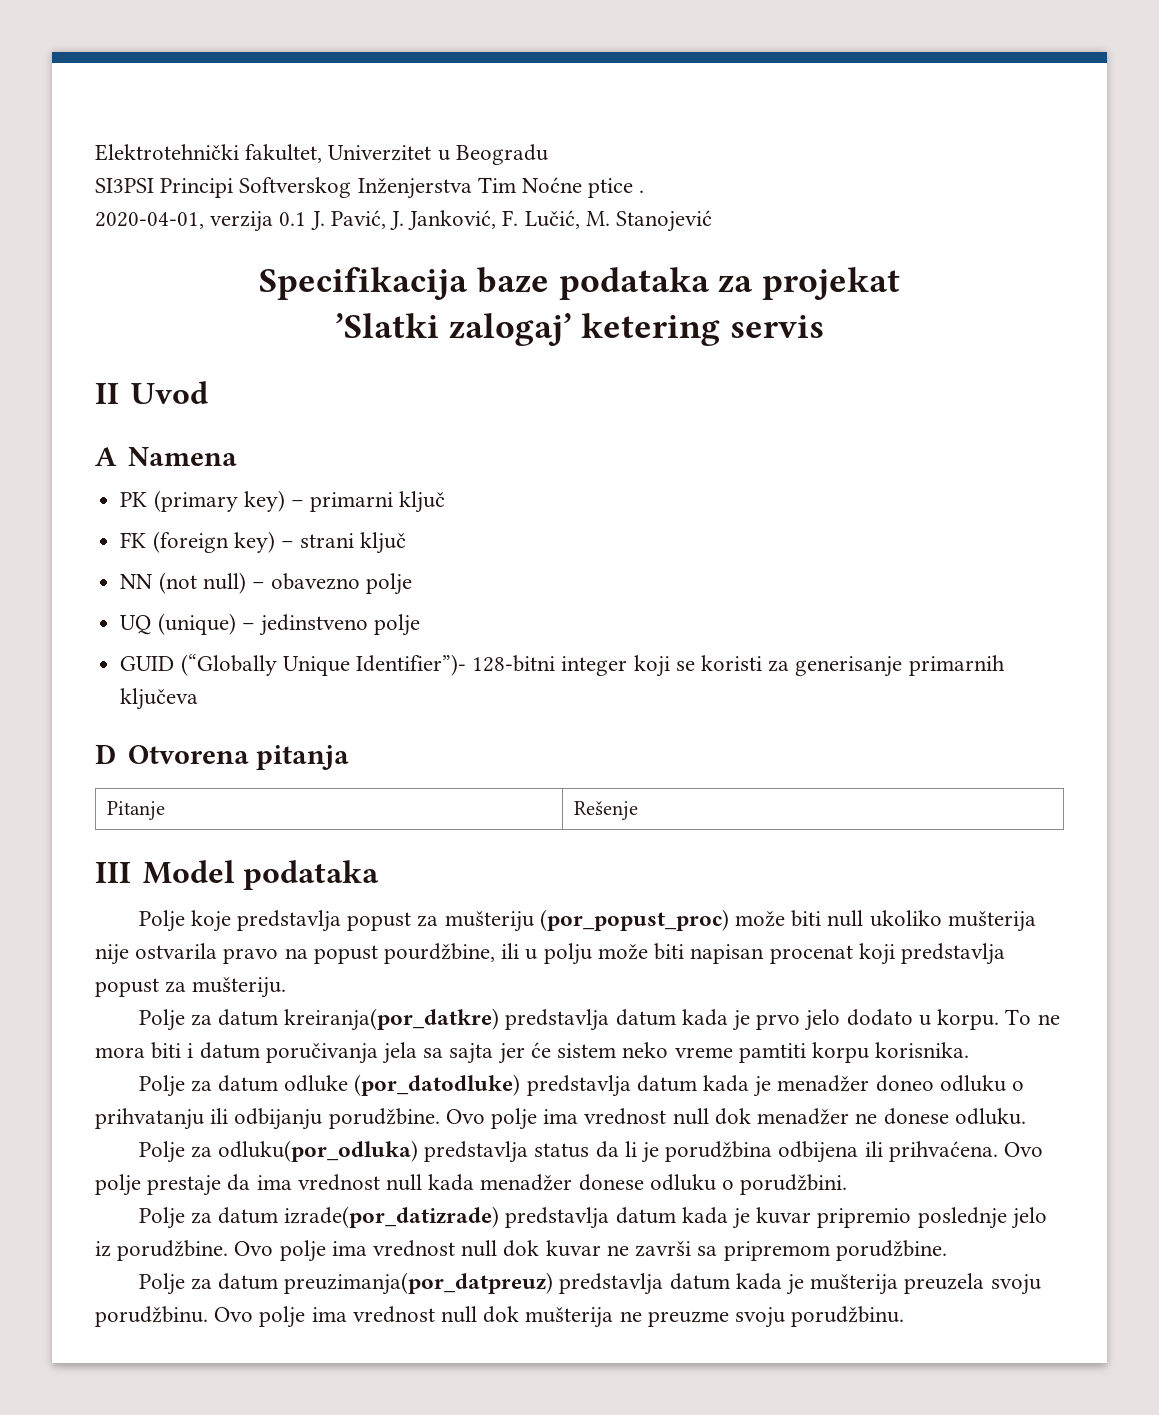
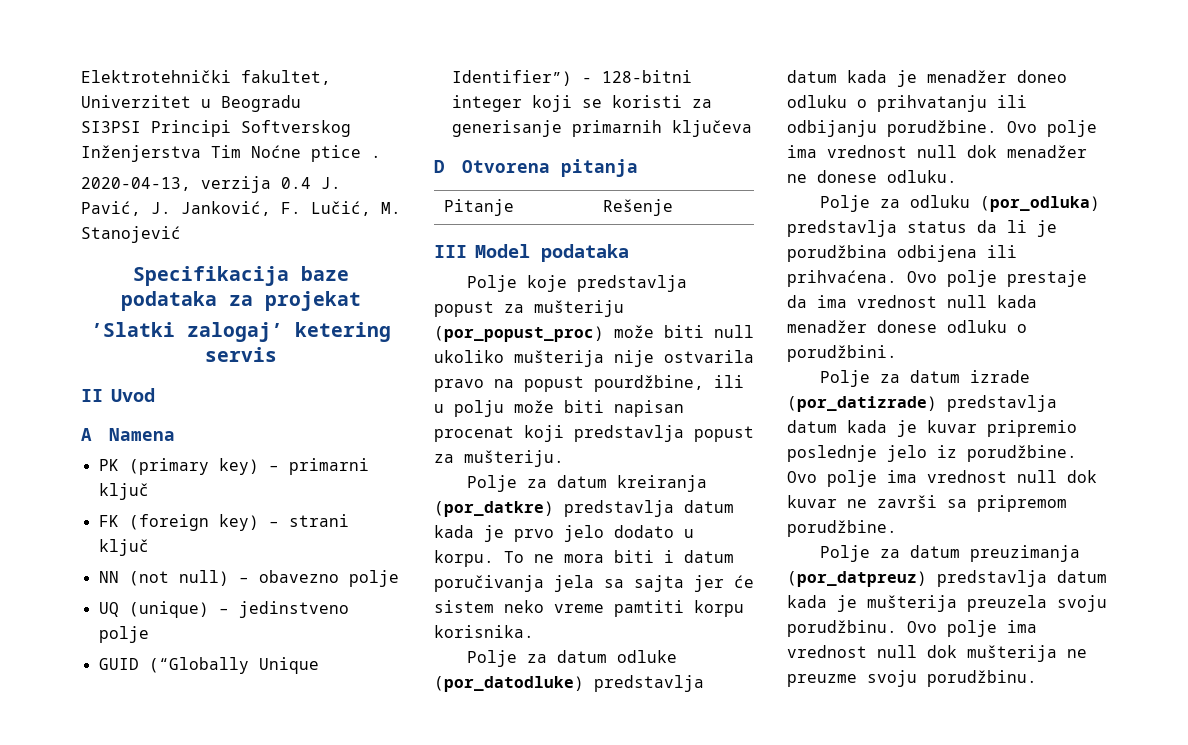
[95,211,307,232] 2020-04-01, verzija 0.1 -> [81,176,311,193] 2020-04-13, verzija 0.4
[355,654,466,676] Identifier”)- -> [451,70,592,86] Identifier”) -
[284,1008,500,1031] kreiranja(por_datkre) -> [617,475,708,492] [434,501,554,517] kreiranja (por_datkre)
[217,1140,418,1162] odluku(por_odluka) -> [910,195,1101,212] odluku (por_odluka)
[284,1206,500,1228] izrade(por_datizrade) -> [970,370,1031,383] [787,396,937,412] izrade (por_datizrade)
[284,1272,554,1295] preuzimanja(por_datpreuz) -> [970,545,1081,562] [787,571,927,587] preuzimanja (por_datpreuz)

